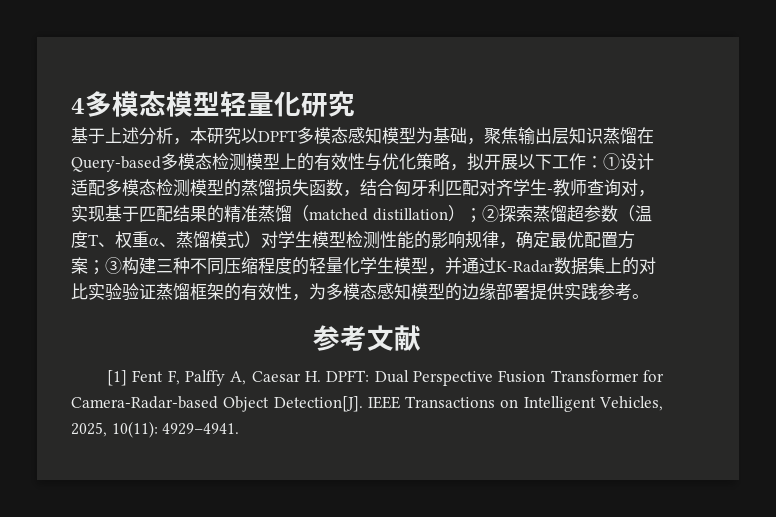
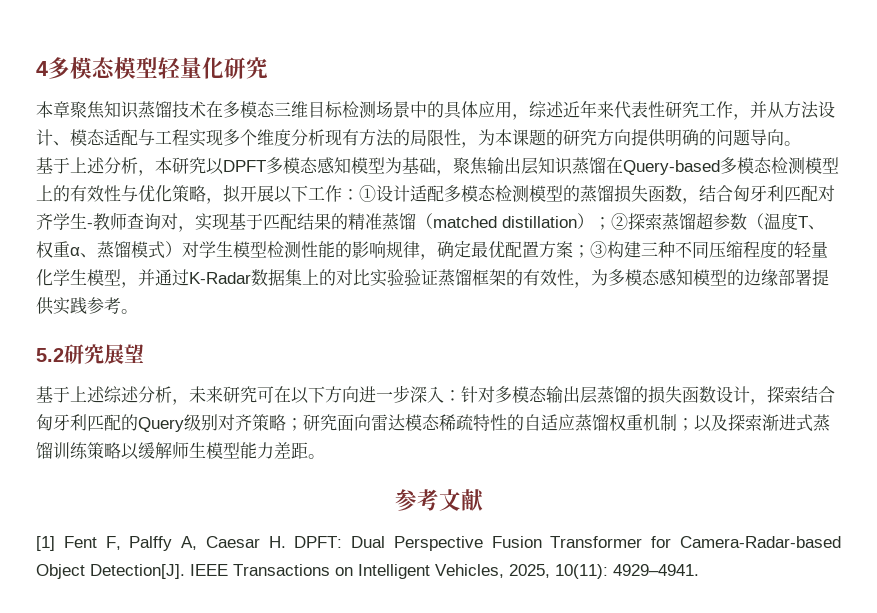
(355, 104) none -> [36,100,835,120] [36,129,801,148] // 本章聚焦知识蒸馏技术在多模态三维目标检测场景中的具体应用，综述近年来代表性研究工作，并从方法设计、模态适配与工程实现多个维度分析现有方法的局限性，为本课题的研究方向提供明确的问题导向。
(649, 296) none -> [36,344,144,364] [36,385,835,405] [36,414,830,432] [36,441,325,460] // 5.2研究展望 // 基于上述综述分析，未来研究可在以下方向进一步深入：针对多模态输出层蒸馏的损失函数设计，探索结合匈牙利匹配的Query级别对齐策略；研究面向雷达模态稀疏特性的自适应蒸馏权重机制；以及探索渐进式蒸馏训练策略以缓解师生模型能力差距。

